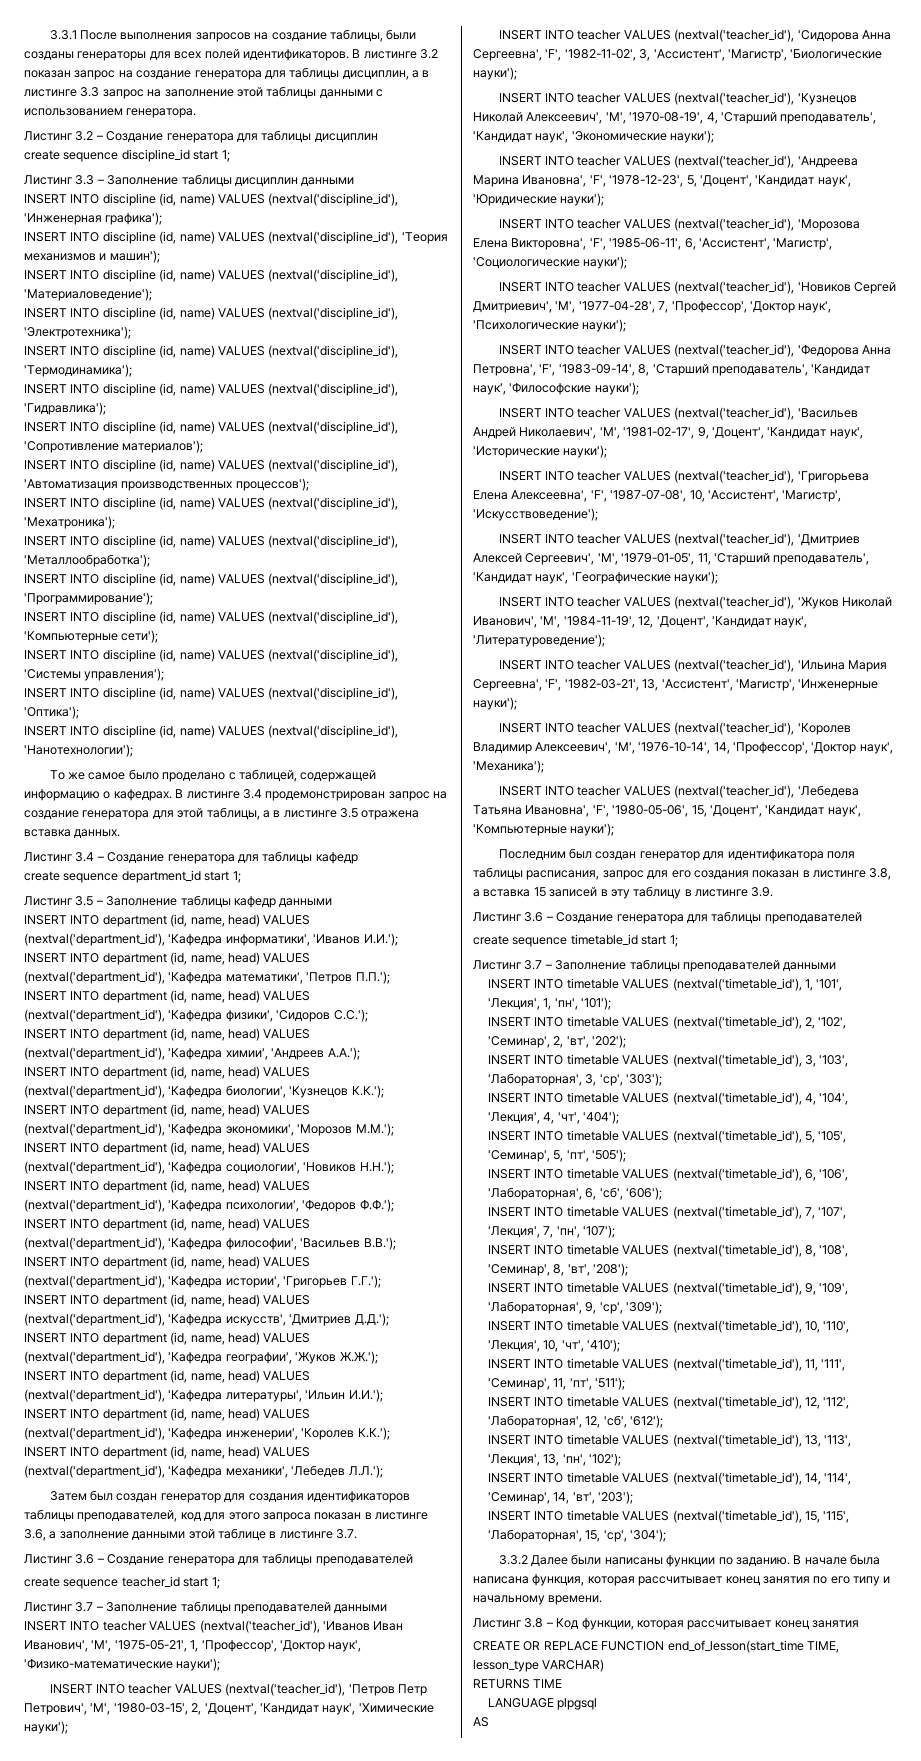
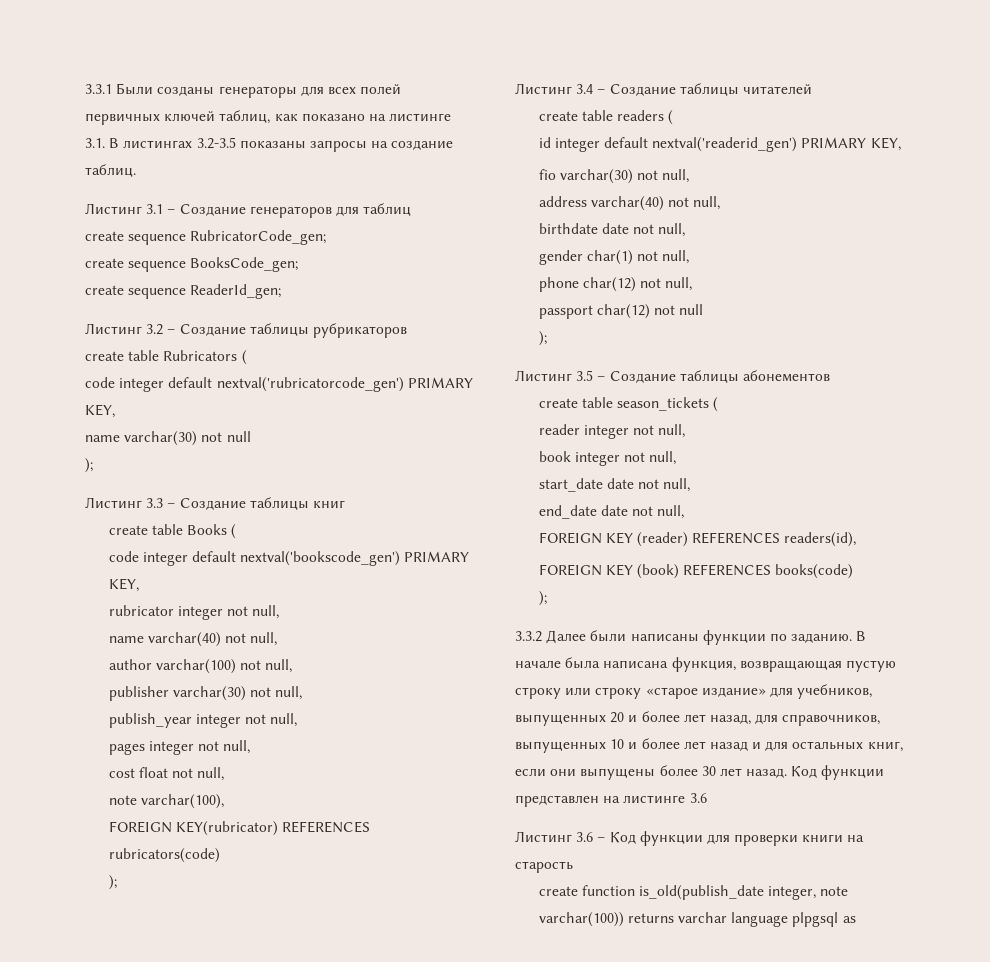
[80,29,417,42] После выполнения запросов на создание таблицы, были -> [116,83,154,95] Были
[242,49,438,61] [24,67,430,80] [24,86,383,99] [24,108,197,118] [24,130,378,143] [24,149,230,162] [24,174,355,187] [24,193,399,206] [24,212,163,225] [24,231,448,244] [24,250,160,263] [24,269,399,282] [24,288,152,301] [24,307,399,320] [24,326,131,339] [24,345,399,358] [24,364,132,377] [24,383,399,396] [24,402,106,415] [24,421,399,434] [24,440,204,453] [24,459,399,472] [24,478,309,491] [24,497,399,510] [24,516,115,529] [24,535,399,548] [24,554,150,567] [24,573,399,586] [24,592,153,605] [24,611,399,624] [24,630,159,643] [24,649,399,662] [24,668,165,681] [24,687,399,700] [24,706,79,719] [24,725,399,738] [24,744,133,757] [49,769,377,782] [24,789,447,801] [24,807,420,820] [24,829,121,838] [24,851,358,864] [24,870,241,883] [24,895,333,908] [24,914,311,927] [24,933,398,946] [24,952,311,965] [24,971,390,984] [24,990,311,1003] [24,1009,368,1022] [24,1028,311,1041] [24,1047,360,1060] [24,1066,311,1079] [24,1085,384,1098] [24,1104,311,1117] [24,1123,394,1136] [24,1142,311,1155] [24,1161,394,1174] [24,1180,311,1193] [24,1199,394,1212] [24,1218,311,1231] [24,1237,396,1250] [24,1256,311,1269] [24,1275,381,1288] [24,1294,311,1307] [24,1313,389,1326] [24,1332,311,1345] [24,1351,378,1364] [24,1370,311,1383] [24,1389,383,1402] [24,1408,311,1421] [24,1427,390,1440] [24,1446,311,1459] [24,1465,383,1478] [49,1490,410,1503] [24,1509,428,1522] [24,1528,357,1541] [24,1553,413,1566] [24,1576,220,1589] [24,1601,388,1614] [24,1620,404,1633] [24,1640,362,1652] [24,1658,221,1671] [49,1683,427,1696] [24,1703,434,1715] [24,1721,68,1734] [498,29,891,42] [473,49,883,61] [473,67,517,80] [498,92,857,105] [473,112,877,124] [473,130,715,143] [498,155,858,168] [473,175,851,187] [473,193,605,206] [498,218,860,231] [473,238,833,250] [473,256,628,269] [498,281,896,294] [473,301,832,313] [473,319,627,332] [498,344,891,357] [473,364,871,376] [473,382,639,395] [498,407,858,420] [473,427,863,439] [473,445,608,458] [498,470,869,483] [473,490,842,502] [473,508,598,521] [498,533,860,546] [473,553,870,565] [473,571,719,584] [498,596,892,609] [473,616,808,628] [473,634,605,647] [498,659,887,672] [473,679,879,691] [473,697,517,710] [498,722,851,735] [473,742,893,754] [473,760,544,773] [498,785,859,798] [473,805,861,817] [473,823,615,836] [498,848,855,861] [473,867,892,880] [473,886,774,899] [473,911,862,924] [473,934,678,947] [473,959,837,972] [488,978,843,991] [488,997,612,1010] [488,1016,847,1029] [488,1035,627,1048] [488,1054,849,1067] [488,1073,663,1086] [488,1092,849,1105] [488,1111,620,1124] [488,1130,847,1143] [488,1149,627,1162] [488,1168,849,1181] [488,1187,663,1200] [488,1206,847,1219] [488,1225,616,1238] [488,1244,849,1257] [488,1263,629,1276] [488,1282,849,1295] [488,1301,663,1314] [488,1320,850,1333] [488,1339,621,1352] [488,1358,846,1371] [488,1377,626,1390] [488,1396,850,1409] [488,1415,664,1428] [488,1434,852,1447] [488,1453,622,1466] [488,1472,852,1485] [488,1491,634,1504] [488,1510,850,1523] [488,1529,667,1542] идентификаторов. В листинге 3.2 показан запрос на создание генератора для таблицы дисциплин, а в листинге 3.3 запрос на заполнение этой таблицы данными с использованием генератора. // Листинг 3.2 – Создание генератора для таблицы дисциплин // create sequence discipline_id start 1; // Листинг 3.3 – Заполнение таблицы дисциплин данными // INSERT INTO discipline (id, name) VALUES (nextval('discipline_id'), 'Инженерная графика'); // INSERT INTO discipline (id, name) VALUES (nextval('discipline_id'), 'Теория механизмов и машин'); // INSERT INTO discipline (id, name) VALUES (nextval('discipline_id'), 'Материаловедение'); // INSERT INTO discipline (id, name) VALUES (nextval('discipline_id'), 'Электротехника'); // INSERT INTO discipline (id, name) VALUES (nextval('discipline_id'), 'Термодинамика'); // INSERT INTO discipline (id, name) VALUES (nextval('discipline_id'), 'Гидравлика'); // INSERT INTO discipline (id, name) VALUES (nextval('discipline_id'), 'Сопротивление материалов'); // INSERT INTO discipline (id, name) VALUES (nextval('discipline_id'), 'Автоматизация производственных процессов'); // INSERT INTO discipline (id, name) VALUES (nextval('discipline_id'), 'Мехатроника'); // INSERT INTO discipline (id, name) VALUES (nextval('discipline_id'), 'Металлообработка'); // INSERT INTO discipline (id, name) VALUES (nextval('discipline_id'), 'Программирование'); // INSERT INTO discipline (id, name) VALUES (nextval('discipline_id'), 'Компьютерные сети'); // INSERT INTO discipline (id, name) VALUES (nextval('discipline_id'), 'Системы управления'); // INSERT INTO discipline (id, name) VALUES (nextval('discipline_id'), 'Оптика'); // INSERT INTO discipline (id, name) VALUES (nextval('discipline_id'), 'Нанотехнологии'); // То же самое было проделано с таблицей, содержащей информацию о кафедрах. В листинге 3.4 продемонстрирован запрос на создание генератора для этой таблицы, а в листинге 3.5 отражена вставка данных. // Листинг 3.4 – Создание генератора для таблицы кафедр // create sequence department_id start 1; // Листинг 3.5 – Заполнение таблицы кафедр данными // INSERT INTO department (id, name, head) VALUES (nextval('department_id'), 'Кафедра информатики', 'Иванов И.И.'); // INSERT INTO department (id, name, head) VALUES (nextval('department_id'), 'Кафедра математики', 'Петров П.П.'); // INSERT INTO department (id, name, head) VALUES (nextval('department_id'), 'Кафедра физики', 'Сидоров С.С.'); // INSERT INTO department (id, name, head) VALUES (nextval('department_id'), 'Кафедра химии', 'Андреев А.А.'); // INSERT INTO department (id, name, head) VALUES (nextval('department_id'), 'Кафедра биологии', 'Кузнецов К.К.'); // INSERT INTO department (id, name, head) VALUES (nextval('department_id'), 'Кафедра экономики', 'Морозов М.М.'); // INSERT INTO department (id, name, head) VALUES (nextval('department_id'), 'Кафедра социологии', 'Новиков Н.Н.'); // INSERT INTO department (id, name, head) VALUES (nextval('department_id'), 'Кафедра психологии', 'Федоров Ф.Ф.'); // INSERT INTO department (id, name, head) VALUES (nextval('department_id'), 'Кафедра философии', 'Васильев В.В.'); // INSERT INTO department (id, name, head) VALUES (nextval('department_id'), 'Кафедра истории', 'Григорьев Г.Г.'); // INSERT INTO department (id, name, head) VALUES (nextval('department_id'), 'Кафедра искусств', 'Дмитриев Д.Д.'); // INSERT INTO department (id, name, head) VALUES (nextval('department_id'), 'Кафедра географии', 'Жуков Ж.Ж.'); // INSERT INTO department (id, name, head) VALUES (nextval('department_id'), 'Кафедра литературы', 'Ильин И.И.'); // INSERT INTO department (id, name, head) VALUES (nextval('department_id'), 'Кафедра инженерии', 'Королев К.К.'); // INSERT INTO department (id, name, head) VALUES (nextval('department_id'), 'Кафедра механики', 'Лебедев Л.Л.'); // Затем был создан генератор для создания идентификаторов таблицы преподавателей, код для этого запроса показан в листинге 3.6, а заполнение данными этой таблице в листинге 3.7. // Листинг 3.6 – Создание генератора для таблицы преподавателей // create sequence teacher_id start 1; // Листинг 3.7 – Заполнение таблицы преподавателей данными // INSERT INTO teacher VALUES (nextval('teacher_id'), 'Иванов Иван Иванович', 'M', '1975-05-21', 1, 'Профессор', 'Доктор наук', 'Физико-математические науки'); // INSERT INTO teacher VALUES (nextval('teacher_id'), 'Петров Петр Петрович', 'M', '1980-03-15', 2, 'Доцент', 'Кандидат наук', 'Химические науки'); // INSERT INTO teacher VALUES (nextval('teacher_id'), 'Сидорова Анна Сергеевна', 'F', '1982-11-02', 3, 'Ассистент', 'Магистр', 'Биологические науки'); // INSERT INTO teacher VALUES (nextval('teacher_id'), 'Кузнецов Николай Алексеевич', 'M', '1970-08-19', 4, 'Старший преподаватель', 'Кандидат наук', 'Экономические науки'); // INSERT INTO teacher VALUES (nextval('teacher_id'), 'Андреева Марина Ивановна', 'F', '1978-12-23', 5, 'Доцент', 'Кандидат наук', 'Юридические науки'); // INSERT INTO teacher VALUES (nextval('teacher_id'), 'Морозова Елена Викторовна', 'F', '1985-06-11', 6, 'Ассистент', 'Магистр', 'Социологические науки'); // INSERT INTO teacher VALUES (nextval('teacher_id'), 'Новиков Сергей Дмитриевич', 'M', '1977-04-28', 7, 'Профессор', 'Доктор наук', 'Психологические науки'); // INSERT INTO teacher VALUES (nextval('teacher_id'), 'Федорова Анна Петровна', 'F', '1983-09-14', 8, 'Старший преподаватель', 'Кандидат наук', 'Философские науки'); // INSERT INTO teacher VALUES (nextval('teacher_id'), 'Васильев Андрей Николаевич', 'M', '1981-02-17', 9, 'Доцент', 'Кандидат наук', 'Исторические науки'); // INSERT INTO teacher VALUES (nextval('teacher_id'), 'Григорьева Елена Алексеевна', 'F', '1987-07-08', 10, 'Ассистент', 'Магистр', 'Искусствоведение'); // INSERT INTO teacher VALUES (nextval('teacher_id'), 'Дмитриев Алексей Сергеевич', 'M', '1979-01-05', 11, 'Старший преподаватель', 'Кандидат наук', 'Географические науки'); // INSERT INTO teacher VALUES (nextval('teacher_id'), 'Жуков Николай Иванович', 'M', '1984-11-19', 12, 'Доцент', 'Кандидат наук', 'Литературоведение'); // INSERT INTO teacher VALUES (nextval('teacher_id'), 'Ильина Мария Сергеевна', 'F', '1982-03-21', 13, 'Ассистент', 'Магистр', 'Инженерные науки'); // INSERT INTO teacher VALUES (nextval('teacher_id'), 'Королев Владимир Алексеевич', 'M', '1976-10-14', 14, 'Профессор', 'Доктор наук', 'Механика'); // INSERT INTO teacher VALUES (nextval('teacher_id'), 'Лебедева Татьяна Ивановна', 'F', '1980-05-06', 15, 'Доцент', 'Кандидат наук', 'Компьютерные науки'); // Последним был создан генератор для идентификатора поля таблицы расписания, запрос для его создания показан в листинге 3.8, а вставка 15 записей в эту таблицу в листинге 3.9. // Листинг 3.6 – Создание генератора для таблицы преподавателей // create sequence timetable_id start 1; // Листинг 3.7 – Заполнение таблицы преподавателей данными // INSERT INTO timetable VALUES (nextval('timetable_id'), 1, '101', 'Лекция', 1, 'пн', '101'); // INSERT INTO timetable VALUES (nextval('timetable_id'), 2, '102', 'Семинар', 2, 'вт', '202'); // INSERT INTO timetable VALUES (nextval('timetable_id'), 3, '103', 'Лабораторная', 3, 'ср', '303'); // INSERT INTO timetable VALUES (nextval('timetable_id'), 4, '104', 'Лекция', 4, 'чт', '404'); // INSERT INTO timetable VALUES (nextval('timetable_id'), 5, '105', 'Семинар', 5, 'пт', '505'); // INSERT INTO timetable VALUES (nextval('timetable_id'), 6, '106', 'Лабораторная', 6, 'сб', '606'); // INSERT INTO timetable VALUES (nextval('timetable_id'), 7, '107', 'Лекция', 7, 'пн', '107'); // INSERT INTO timetable VALUES (nextval('timetable_id'), 8, '108', 'Семинар', 8, 'вт', '208'); // INSERT INTO timetable VALUES (nextval('timetable_id'), 9, '109', 'Лабораторная', 9, 'ср', '309'); // INSERT INTO timetable VALUES (nextval('timetable_id'), 10, '110', 'Лекция', 10, 'чт', '410'); // INSERT INTO timetable VALUES (nextval('timetable_id'), 11, '111', 'Семинар', 11, 'пт', '511'); // INSERT INTO timetable VALUES (nextval('timetable_id'), 12, '112', 'Лабораторная', 12, 'сб', '612'); // INSERT INTO timetable VALUES (nextval('timetable_id'), 13, '113', 'Лекция', 13, 'пн', '102'); // INSERT INTO timetable VALUES (nextval('timetable_id'), 14, '114', 'Семинар', 14, 'вт', '203'); // INSERT INTO timetable VALUES (nextval('timetable_id'), 15, '115', 'Лабораторная', 15, 'ср', '304'); -> [85,110,452,125] [85,137,454,152] [85,164,136,177] [85,203,412,218] [85,230,327,245] [85,257,299,272] [85,284,282,299] [85,323,407,338] [85,350,247,365] [85,377,473,392] [85,404,115,418] [85,431,251,446] [85,458,93,473] [85,497,345,510] [108,524,237,539] [108,551,470,566] [108,578,139,592] [108,605,280,620] [108,632,278,647] [108,659,293,674] [108,686,303,701] [108,713,298,728] [108,740,251,755] [108,767,225,781] [108,794,224,809] [108,821,371,836] [108,848,220,863] [108,875,117,890] [515,83,812,96] [538,110,674,125] [538,137,901,152] [538,169,690,184] [538,196,721,211] [538,223,686,237] [538,250,690,265] [538,277,693,292] [538,304,704,319] [538,331,547,346] [515,370,830,383] [538,397,719,412] [538,424,686,439] [538,451,677,466] [538,478,691,492] [538,505,685,519] [538,532,857,547] [538,564,854,579] [538,591,547,606] первичных ключей таблиц, как показано на листинге 3.1. В листингах 3.2-3.5 показаны запросы на создание таблиц. // Листинг 3.1 – Создание генераторов для таблиц // create sequence RubricatorCode_gen; // create sequence BooksCode_gen; // create sequence ReaderId_gen; // Листинг 3.2 – Создание таблицы рубрикаторов // create table Rubricators ( // code integer default nextval('rubricatorcode_gen') PRIMARY KEY, // name varchar(30) not null // ); // Листинг 3.3 – Создание таблицы книг // create table Books ( // code integer default nextval('bookscode_gen') PRIMARY KEY, // rubricator integer not null, // name varchar(40) not null, // author varchar(100) not null, // publisher varchar(30) not null, // publish_year integer not null, // pages integer not null, // cost float not null, // note varchar(100), // FOREIGN KEY(rubricator) REFERENCES rubricators(code) // ); // Листинг 3.4 – Создание таблицы читателей // create table readers ( // id integer default nextval('readerid_gen') PRIMARY KEY, // fio varchar(30) not null, // address varchar(40) not null, // birthdate date not null, // gender char(1) not null, // phone char(12) not null, // passport char(12) not null // ); // Листинг 3.5 – Создание таблицы абонементов // create table season_tickets ( // reader integer not null, // book integer not null, // start_date date not null, // end_date date not null, // FOREIGN KEY (reader) REFERENCES readers(id), // FOREIGN KEY (book) REFERENCES books(code) // );
[587,1576,891,1586] [473,1595,603,1605] [473,1618,544,1628] которая рассчитывает конец занятия по его типу и начальному времени. // Листинг 3.8 -> [739,660,896,672] [515,684,873,699] [515,711,881,726] [515,738,903,753] [515,765,885,780] [515,793,707,807] [515,831,594,842] возвращающая пустую строку или строку «старое издание» для учебников, выпущенных 20 и более лет назад, для справочников, выпущенных 10 и более лет назад и для остальных книг, если они выпущены более 30 лет назад. Код функции представлен на листинге 3.6 // Листинг 3.6
[581,1618,859,1630] [473,1640,839,1653] [473,1659,605,1672] [473,1679,563,1689] [488,1698,555,1708] функции, которая рассчитывает конец занятия // CREATE OR REPLACE FUNCTION end_of_lesson(start_time TIME, lesson_type VARCHAR) // RETURNS TIME // LANGUAGE -> [639,831,865,846] [515,861,573,873] [538,885,849,900] [538,912,789,927] функции для проверки книги на старость // create function is_old(publish_date integer, note varchar(100)) returns varchar language
[473,1717,489,1727] // AS -> [842,916,856,923] as

